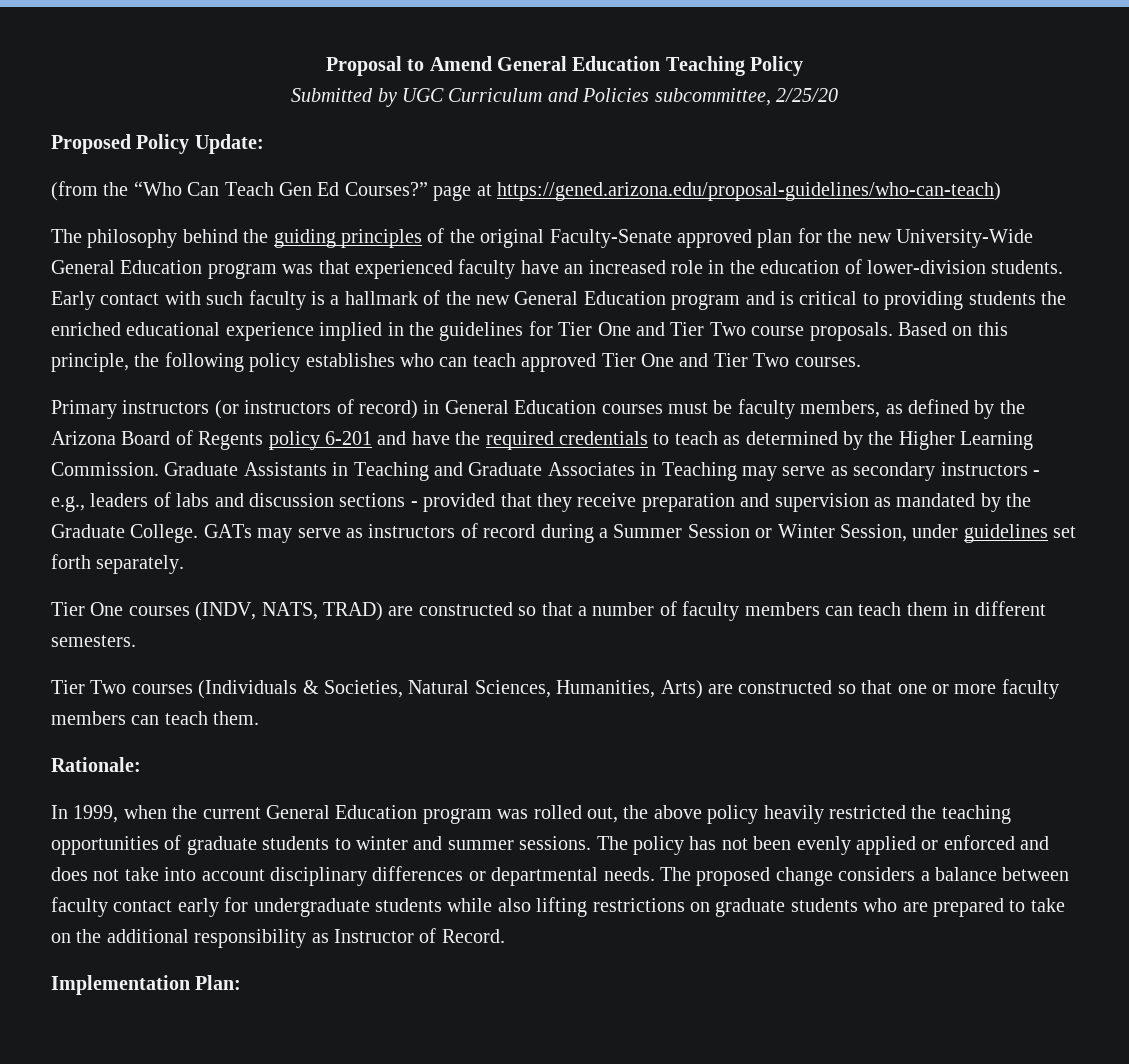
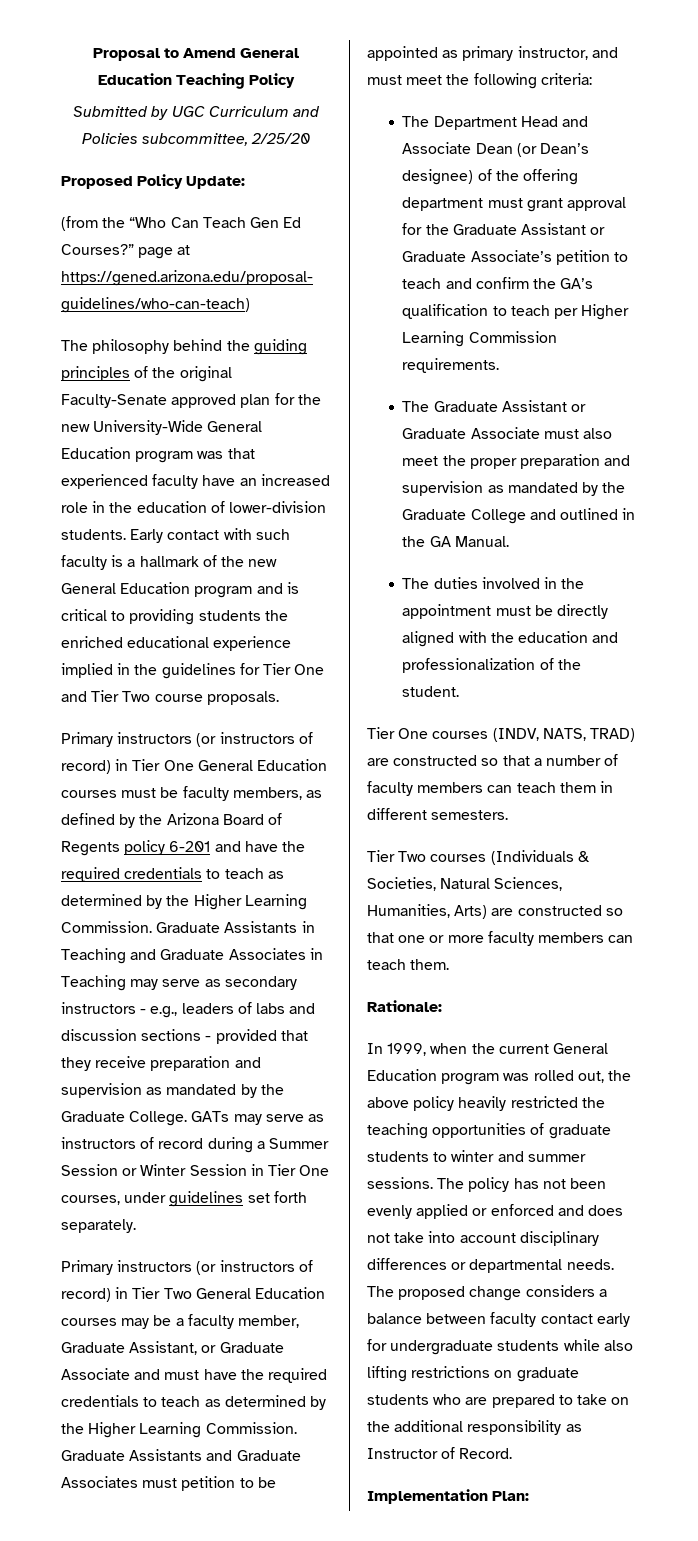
[897,322,1008,336] [51,352,861,372] [51,399,440,419] Based on this principle, the following policy establishes who can teach approved Tier One and Tier Two courses. // Primary instructors (or instructors of record) in -> [61,732,313,747] [61,759,194,774] // Primary instructors (or instructors of record) in Tier One
[839,524,907,542] Session, -> [189,1164,330,1176] [61,1195,120,1205] Session in Tier One courses,
(185, 564) none -> [61,1260,313,1275] [61,1287,325,1302] [61,1314,299,1329] [61,1341,284,1355] [61,1368,327,1383] [61,1395,326,1410] [61,1422,297,1438] [61,1449,301,1461] [61,1476,276,1491] [367,46,618,61] [367,73,592,89] [402,116,589,130] [402,142,590,157] [402,169,579,185] [402,197,627,212] [402,223,606,235] [402,250,629,265] [402,277,594,289] [402,304,630,320] [402,331,557,347] [402,358,500,373] [402,400,587,412] [402,427,613,439] [402,454,631,469] [402,481,626,496] [402,508,636,524] [402,536,509,547] [402,577,585,589] [402,604,609,619] [402,631,619,647] [402,658,581,673] [402,686,460,697] // Primary instructors (or instructors of record) in Tier Two General Education courses may be a faculty member, Graduate Assistant, or Graduate Associate and must have the required credentials to teach as determined by the Higher Learning Commission. Graduate Assistants and Graduate Associates must petition to be appointed as primary instructor, and must meet the following criteria: // The Department Head and Associate Dean (or Dean’s designee) of the offering department must grant approval for the Graduate Assistant or Graduate Associate’s petition to teach and confirm the GA’s qualification to teach per Higher Learning Commission requirements. // The Graduate Assistant or Graduate Associate must also meet the proper preparation and supervision as mandated by the Graduate College and outlined in the GA Manual. // The duties involved in the appointment must be directly aligned with the education and professionalization of the student.

